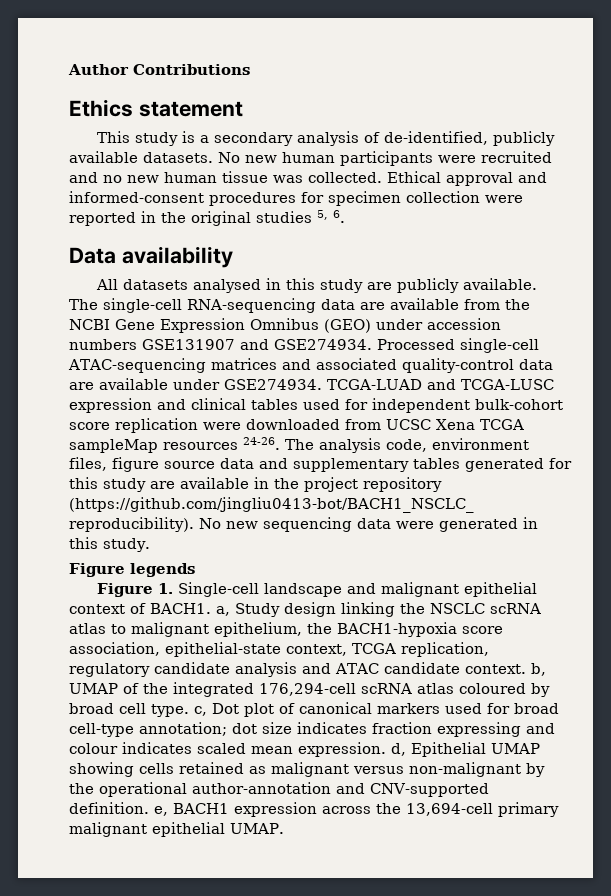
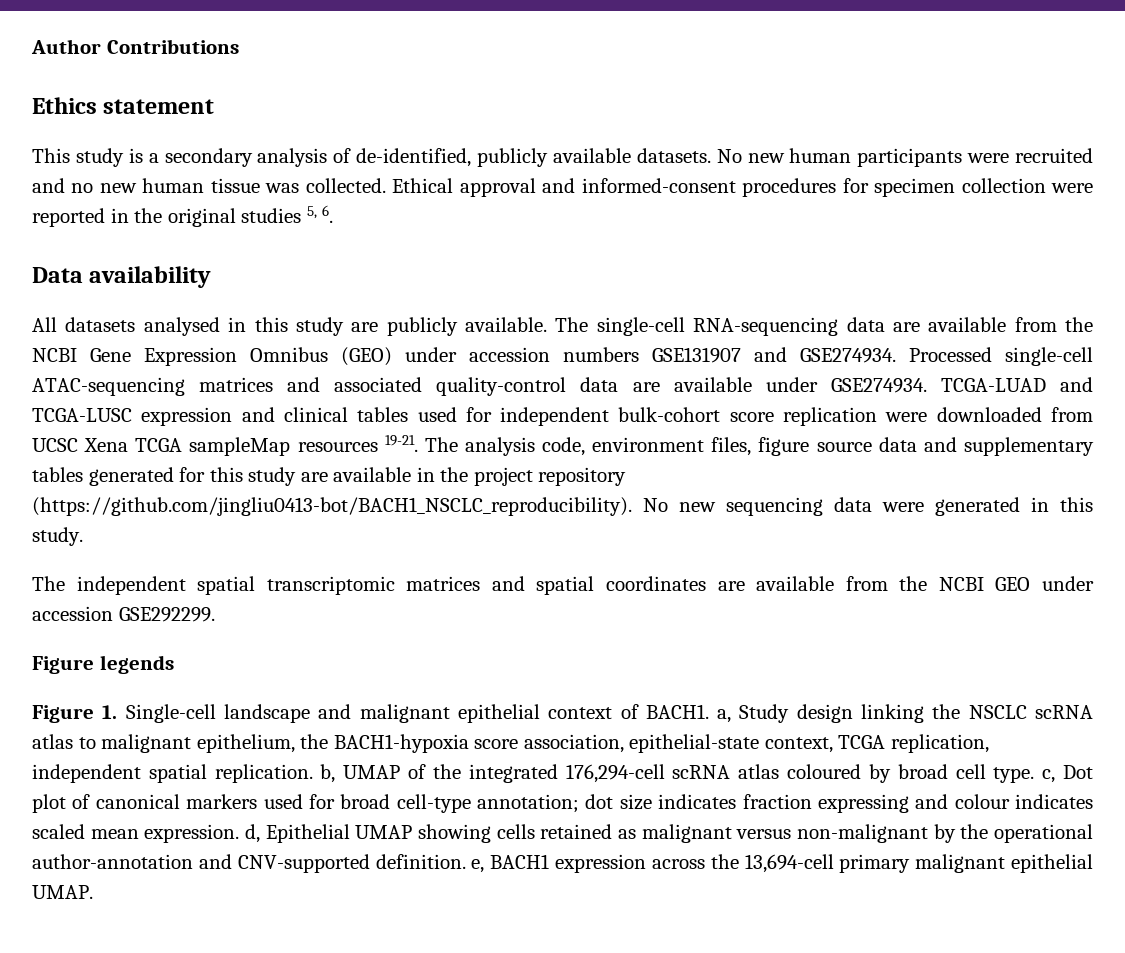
[243,437,280,450] 24-26. -> [384,435,418,452] 19-21.
(150, 545) none -> [32,576,1094,595] [32,606,215,622] // The independent spatial transcriptomic matrices and spatial coordinates are available from the NCBI GEO under accession GSE292299.
[69,662,526,677] regulatory candidate analysis and ATAC candidate context. -> [32,764,313,783] independent spatial replication.

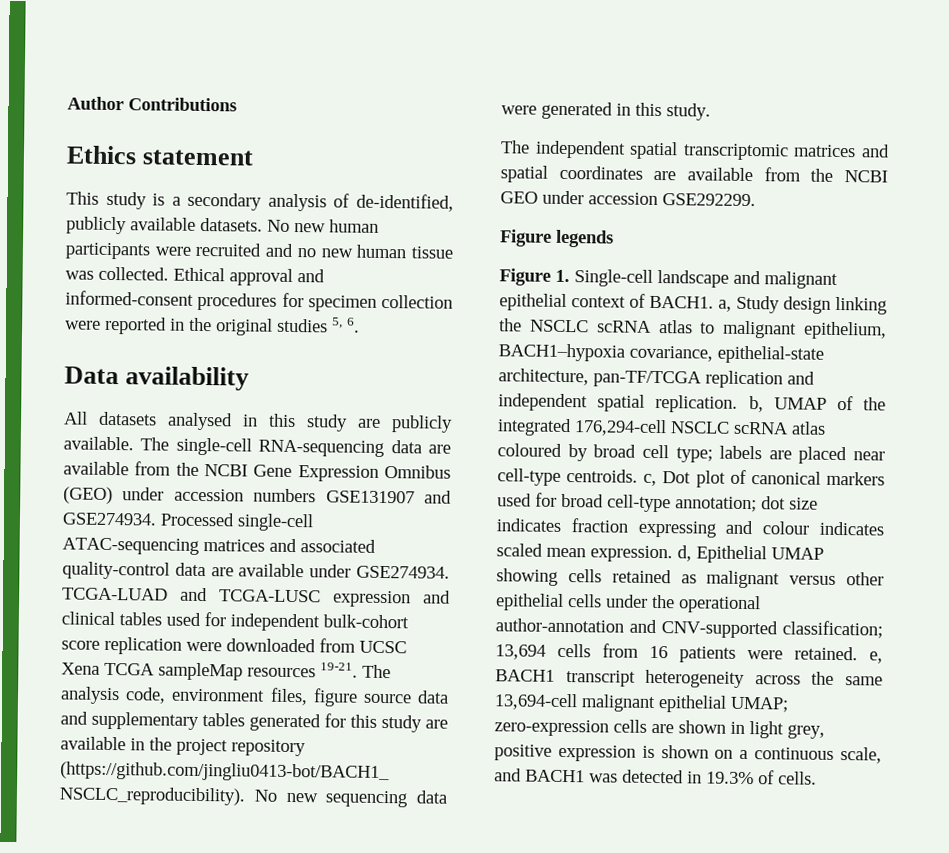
[300,734,989,753] the BACH1-hypoxia score association, epithelial-state context, TCGA replication, -> [498,343,824,364] [498,368,815,389] BACH1–hypoxia covariance, epithelial-state architecture, pan-TF/TCGA replication and
(665, 773) none -> [670,421,730,434] NSCLC
[993,767,1035,783] type. -> [675,445,885,465] [497,468,639,486] type; labels are placed near cell-type centroids.
[797,824,956,843] non-malignant by -> [846,572,884,586] [495,593,648,611] other epithelial cells under
[375,854,1093,873] [32,885,93,899] definition. e, BACH1 expression across the 13,694-cell primary malignant epithelial UMAP. -> [782,620,883,639] [495,643,883,664] [495,669,883,688] [494,693,789,713] [494,719,825,739] [494,744,882,764] [494,768,817,785] classification; 13,694 cells from 16 patients were retained. e, BACH1 transcript heterogeneity across the same 13,694-cell malignant epithelial UMAP; zero-expression cells are shown in light grey, positive expression is shown on a continuous scale, and BACH1 was detected in 19.3% of cells.

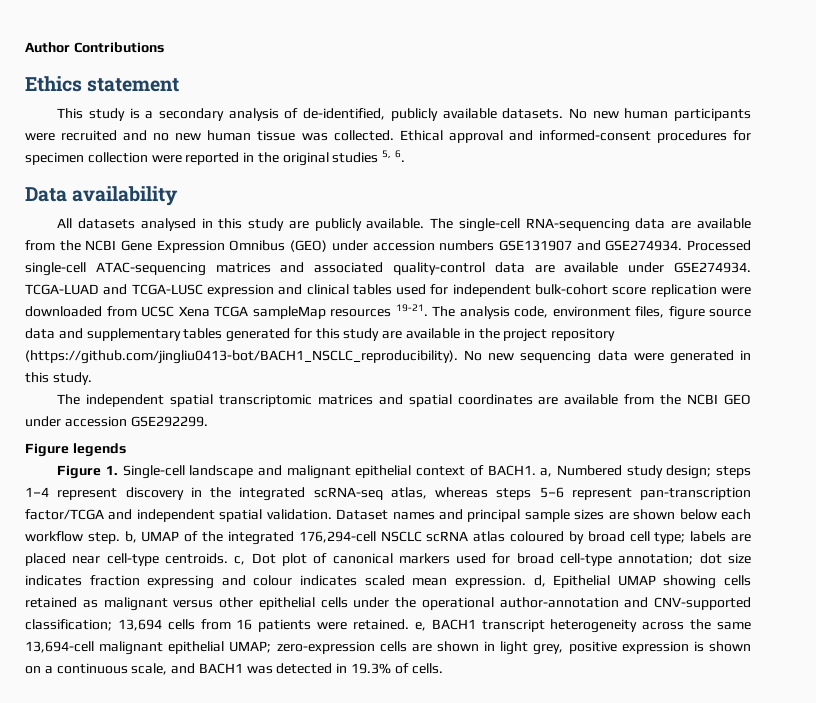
[736,295,887,315] [499,318,887,340] [498,343,824,364] [498,368,815,389] [498,393,739,413] Study design linking the NSCLC scRNA atlas to malignant epithelium, BACH1–hypoxia covariance, epithelial-state architecture, pan-TF/TCGA replication and independent spatial replication. -> [556,465,751,479] [25,487,751,501] [25,509,752,522] [25,531,120,544] Numbered study design; steps 1–4 represent discovery in the integrated scRNA-seq atlas, whereas steps 5–6 represent pan-transcription factor/TCGA and independent spatial validation. Dataset names and principal sample sizes are shown below each workflow step.

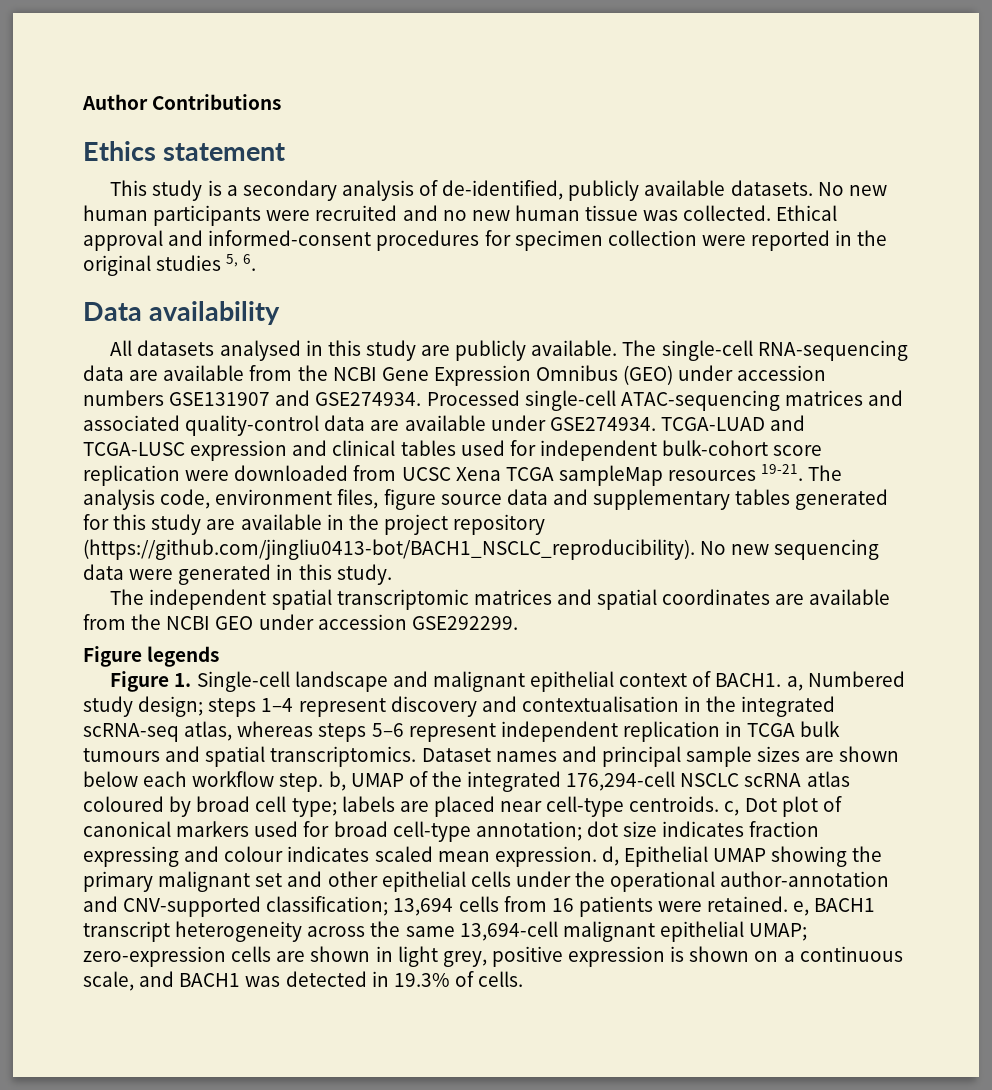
(184, 493) none -> [481,696,679,712] and contextualisation
[640,487,751,500] [25,509,332,522] pan-transcription factor/TCGA and independent spatial validation. -> [500,721,841,742] [83,746,417,767] independent replication in TCGA bulk tumours and spatial transcriptomics.
[724,575,752,586] [25,597,214,611] cells retained as malignant versus -> [852,846,883,862] [83,871,323,892] the primary malignant set and

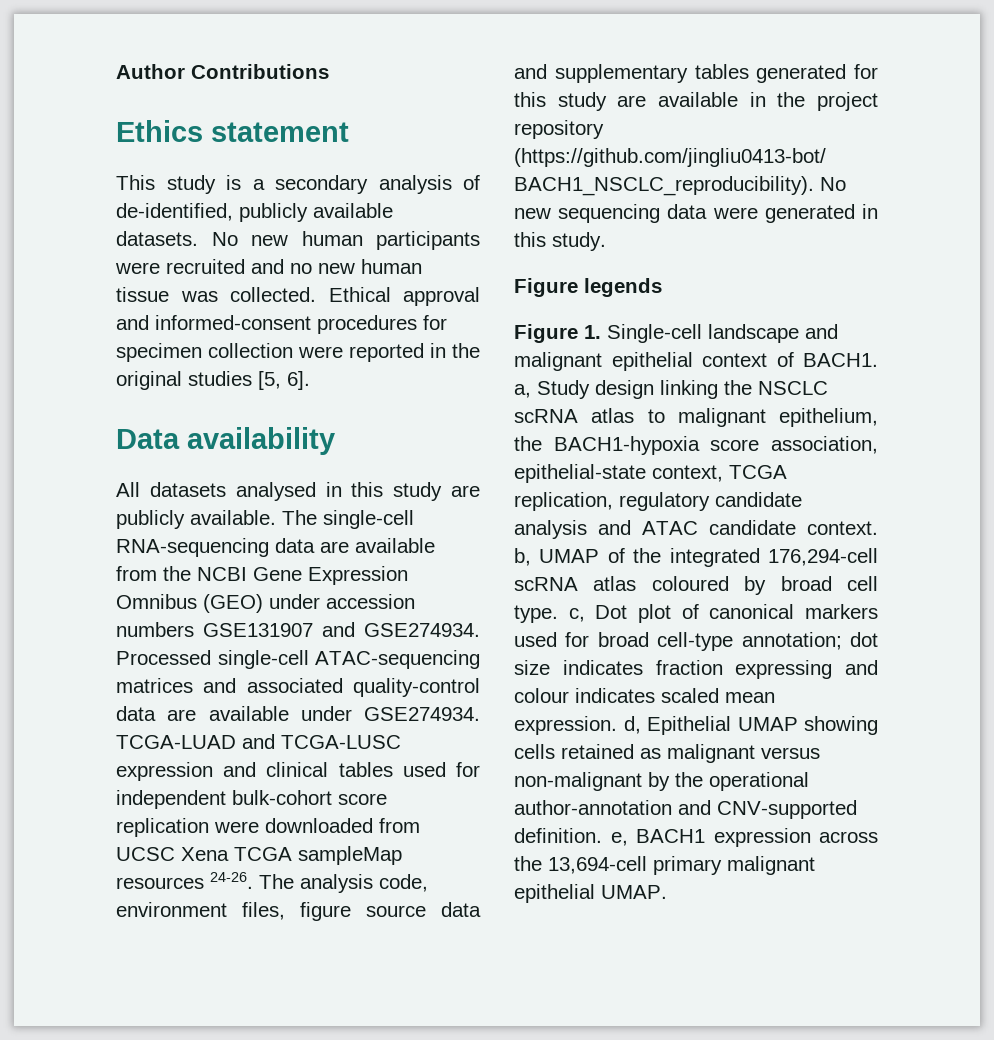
[226,254,257,271] 5, 6. -> [258,371,310,390] [5, 6].
[761,464,804,481] 19-21. -> [210,872,253,889] 24-26.
[110,589,891,610] [83,614,518,630] // The independent spatial transcriptomic matrices and spatial coordinates are available from the NCBI GEO under accession GSE292299. -> (606, 241) none
[807,671,905,687] [83,696,836,717] [83,721,841,742] [83,746,900,767] [83,771,324,792] Numbered study design; steps 1–4 represent discovery and contextualisation in the integrated scRNA-seq atlas, whereas steps 5–6 represent independent replication in TCGA bulk tumours and spatial transcriptomics. Dataset names and principal sample sizes are shown below each workflow step. -> [537,380,828,399] [514,408,878,427] [514,436,878,455] [514,464,787,483] [514,492,802,511] [514,520,878,539] Study design linking the NSCLC scRNA atlas to malignant epithelium, the BACH1-hypoxia score association, epithelial-state context, TCGA replication, regulatory candidate analysis and ATAC candidate context.
[680,773,740,787] NSCLC -> (878, 557) none
[291,796,720,817] type; labels are placed near cell-type centroids. -> [514,605,558,623] type.
[852,846,883,862] [83,871,571,892] the primary malignant set and other epithelial cells under -> [514,744,820,763] [514,772,670,791] cells retained as malignant versus non-malignant by
[266,896,876,917] [83,921,808,942] [83,946,903,967] [83,971,524,991] classification; 13,694 cells from 16 patients were retained. e, BACH1 transcript heterogeneity across the same 13,694-cell malignant epithelial UMAP; zero-expression cells are shown in light grey, positive expression is shown on a continuous scale, and BACH1 was detected in 19.3% of cells. -> [514,828,878,847] [514,856,815,875] [514,884,667,903] definition. e, BACH1 expression across the 13,694-cell primary malignant epithelial UMAP.

